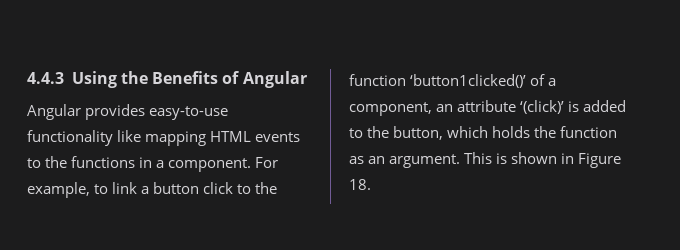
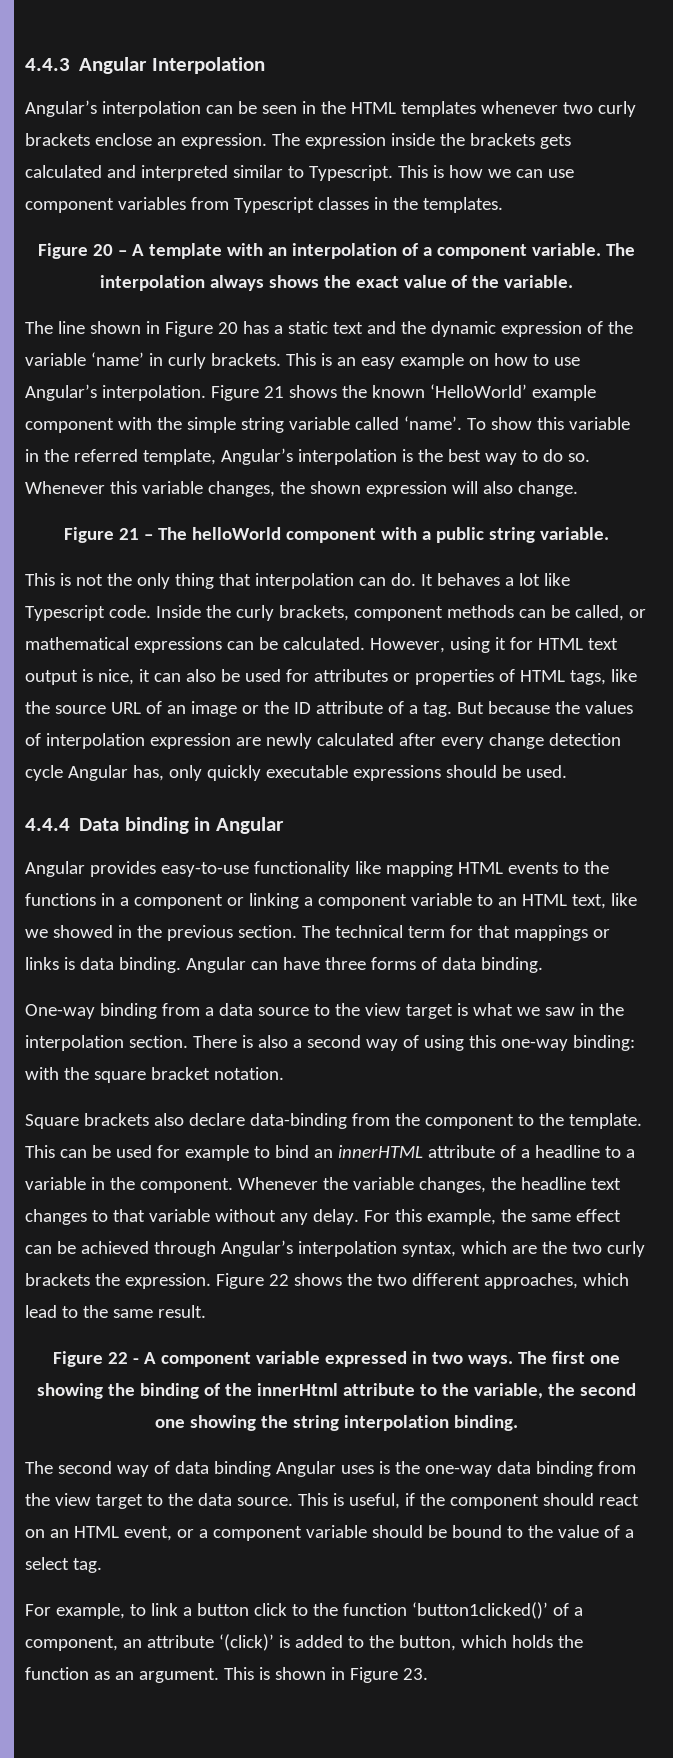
[71,71,240,88] Using the Benefits of -> [79,57,265,74] [25,100,636,117] [25,133,571,149] [25,165,574,181] [25,197,503,213] [38,243,635,259] [99,275,574,291] [25,321,633,337] [25,352,580,369] [25,384,596,401] [25,416,630,433] [25,448,590,465] [25,481,578,497] [64,527,609,543] [25,573,570,589] [25,605,646,621] [25,637,618,653] [25,669,637,685] [25,701,633,717] [25,733,621,749] [25,765,567,781] [25,817,211,834] Angular Interpolation // Angular’s interpolation can be seen in the HTML templates whenever two curly brackets enclose an expression. The expression inside the brackets gets calculated and interpreted similar to Typescript. This is how we can use component variables from Typescript classes in the templates. // Figure 20 – A template with an interpolation of a component variable. The interpolation always shows the exact value of the variable. // The line shown in Figure 20 has a static text and the dynamic expression of the variable ‘name’ in curly brackets. This is an easy example on how to use Angular’s interpolation. Figure 21 shows the known ‘HelloWorld’ example component with the simple string variable called ‘name’. To show this variable in the referred template, Angular’s interpolation is the best way to do so. Whenever this variable changes, the shown expression will also change. // Figure 21 – The helloWorld component with a public string variable. // This is not the only thing that interpolation can do. It behaves a lot like Typescript code. Inside the curly brackets, component methods can be called, or mathematical expressions can be calculated. However, using it for HTML text output is nice, it can also be used for attributes or properties of HTML tags, like the source URL of an image or the ID attribute of a tag. But because the values of interpolation expression are newly calculated after every change detection cycle Angular has, only quickly executable expressions should be used. // 4.4.4 Data binding in
[168,158,252,172] component. -> [133,893,637,909] [25,925,610,941] [25,957,543,973] [25,1003,624,1019] [25,1035,635,1051] [25,1067,284,1083] [25,1113,642,1129] [25,1145,635,1161] [25,1177,621,1193] [25,1209,621,1225] [25,1240,645,1257] [25,1273,629,1289] [25,1305,206,1318] [53,1351,620,1367] [37,1383,636,1399] [155,1415,518,1431] [25,1461,636,1477] [25,1493,639,1509] [25,1525,634,1541] [25,1557,102,1573] component or linking a component variable to an HTML text, like we showed in the previous section. The technical term for that mappings or links is data binding. Angular can have three forms of data binding. // One-way binding from a data source to the view target is what we saw in the interpolation section. There is also a second way of using this one-way binding: with the square bracket notation. // Square brackets also declare data-binding from the component to the template. This can be used for example to bind an innerHTML attribute of a headline to a variable in the component. Whenever the variable changes, the headline text changes to that variable without any delay. For this example, the same effect can be achieved through Angular’s interpolation syntax, which are the two curly brackets the expression. Figure 22 shows the two different approaches, which lead to the same result. // Figure 22 - A component variable expressed in two ways. The first one showing the binding of the innerHtml attribute to the variable, the second one showing the string interpolation binding. // The second way of data binding Angular uses is the one-way data binding from the view target to the data source. This is useful, if the component should react on an HTML event, or a component variable should be bound to the value of a select tag. //
[349,179,371,190] 18. -> [402,1668,428,1680] 23.

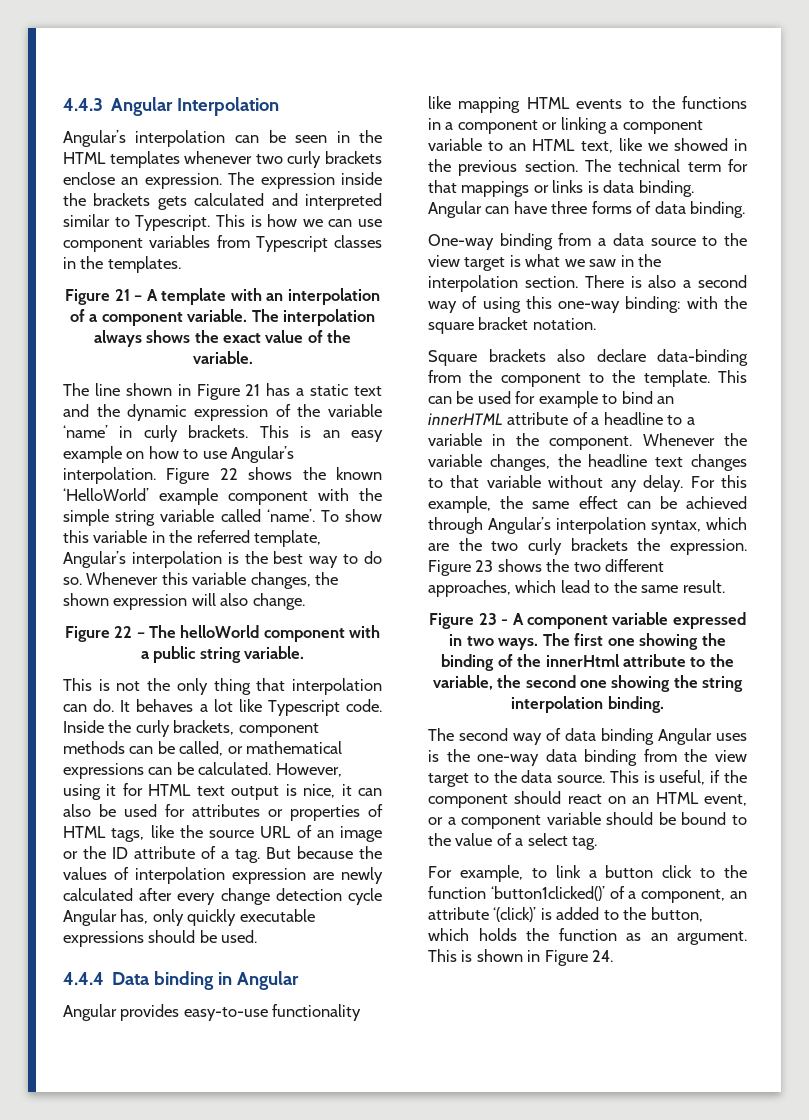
[93,244,114,256] 20 -> [114,289,130,301] 21
[217,322,238,334] 20 -> [245,384,261,396] 21
[263,386,284,398] 21 -> [219,468,238,480] 22
[119,528,140,540] 21 -> [114,626,133,638] 22
[268,1274,289,1286] 22 -> [475,560,494,572] 23
[108,1352,129,1364] 22 -> [478,613,497,625] 23
[402,1668,428,1680] 23. -> [592,950,614,962] 24.

